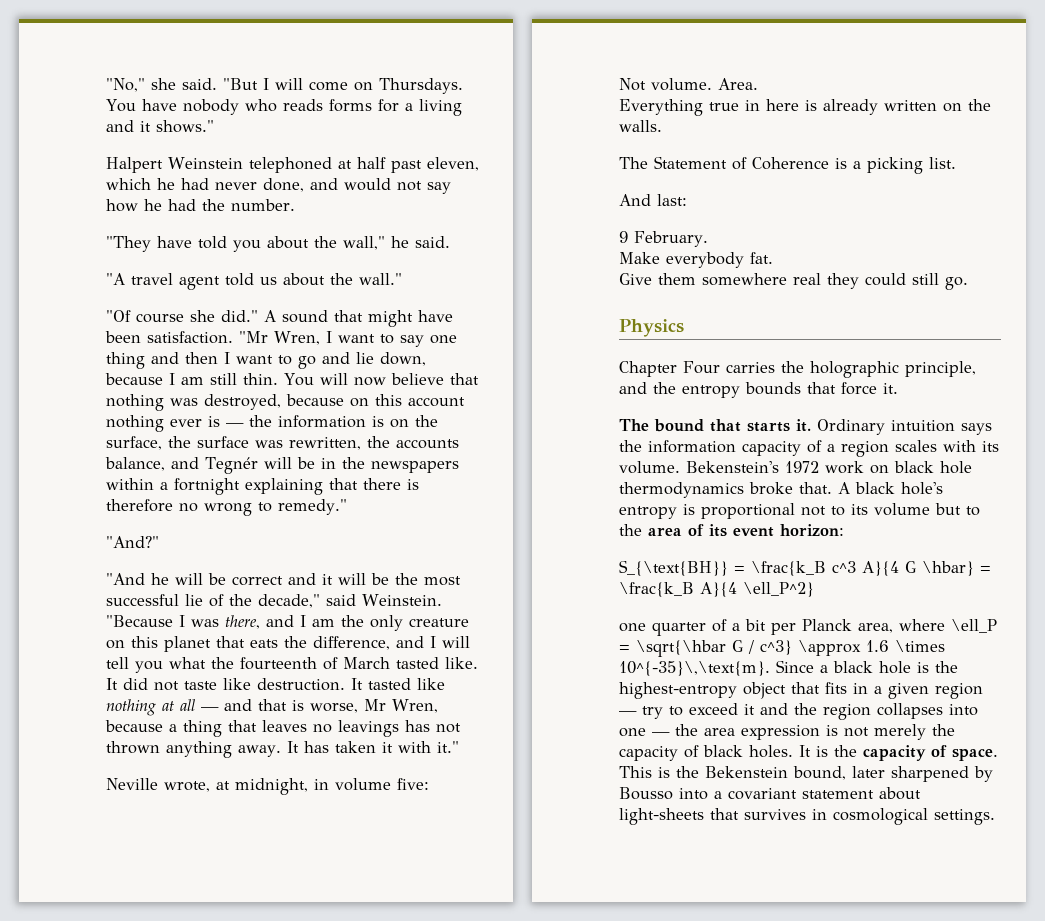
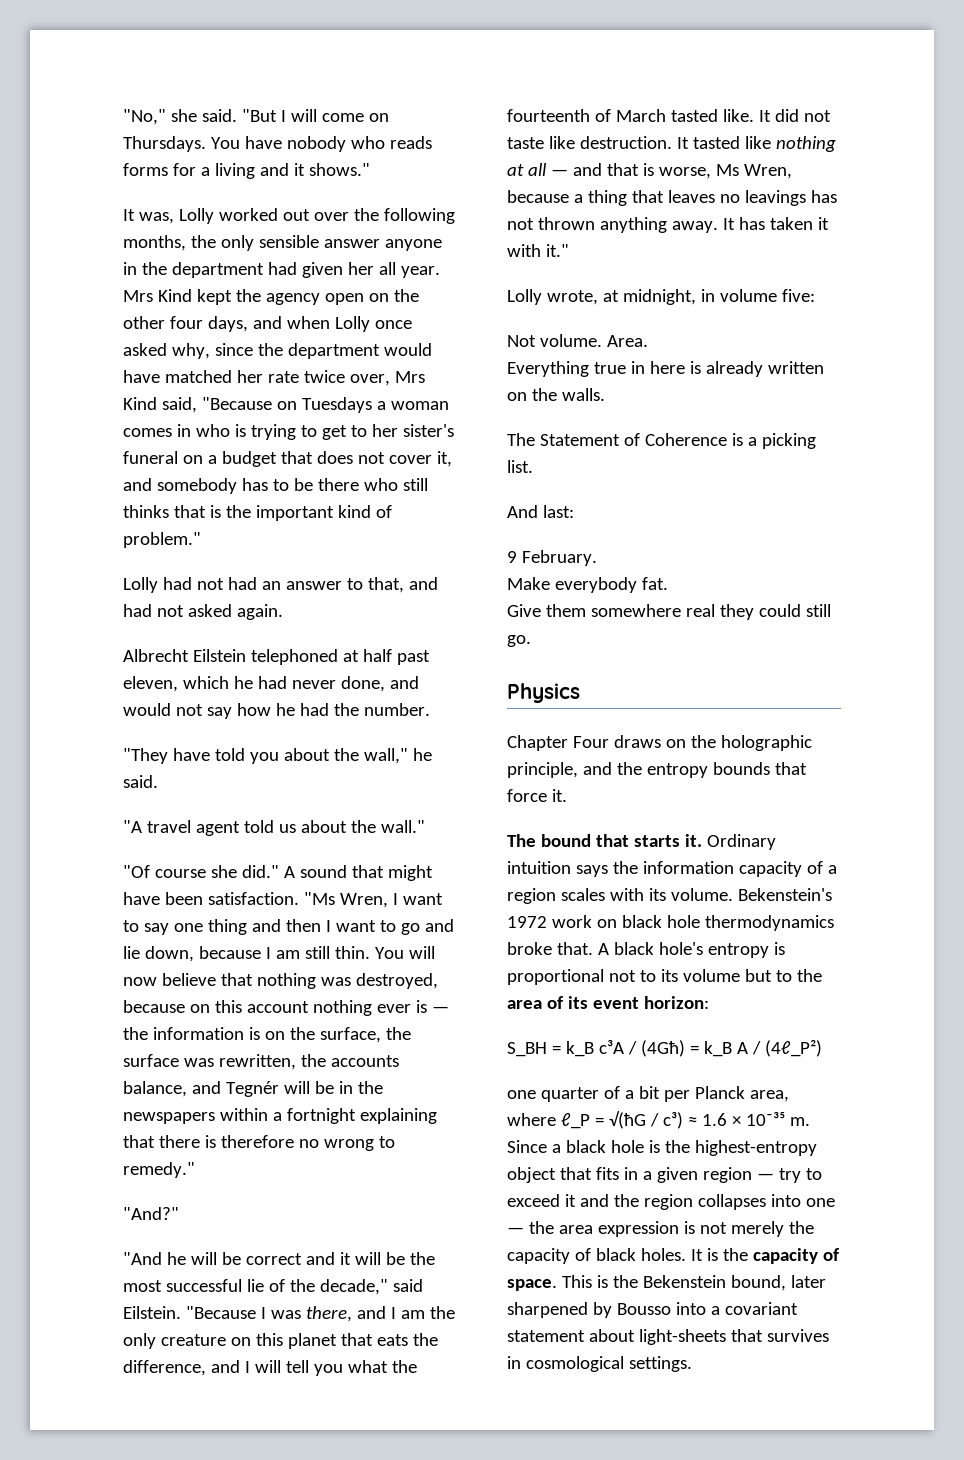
[106,157,243,173] Halpert Weinstein -> [123,208,455,224] [123,235,442,251] [123,262,440,278] [123,289,419,305] [123,316,412,332] [123,343,432,359] [123,370,425,386] [123,397,449,413] [123,424,454,440] [123,451,452,467] [123,478,428,494] [123,505,392,521] [123,532,201,548] [123,577,438,593] [123,604,283,620] [123,649,246,662] It was, Lolly worked out over the following months, the only sensible answer anyone in the department had given her all year. Mrs Kind kept the agency open on the other four days, and when Lolly once asked why, since the department would have matched her rate twice over, Mrs Kind said, "Because on Tuesdays a woman comes in who is trying to get to her sister's funeral on a budget that does not cover it, and somebody has to be there who still thinks that is the important kind of problem." // Lolly had not had an answer to that, and had not asked again. // Albrecht Eilstein
[239,331,268,343] "Mr -> [303,892,335,905] "Ms
[362,594,442,606] Weinstein. -> [123,1306,181,1319] Eilstein.
[364,699,386,711] Mr -> [715,164,739,176] Ms
[106,778,158,790] Neville -> [507,289,542,305] Lolly
[726,362,775,373] carries -> [613,735,686,748] draws on
[619,560,991,576] [619,582,814,597] S_{\text{BH}} = \frac{k_B c^3 A}{4 G \hbar} = \frac{k_B A}{4 \ell_P^2} -> [507,1039,822,1057] S_BH = k_B c³A / (4Għ) = k_B A / (4ℓ_P²)
[951,619,997,633] [619,640,945,657] [619,661,770,676] \ell_P = \sqrt{\hbar G / c^3} \approx 1.6 \times 10^{-35}\,\text{m}. -> [560,1111,810,1129] ℓ_P = √(ħG / c³) ≈ 1.6 × 10⁻³⁵ m.

